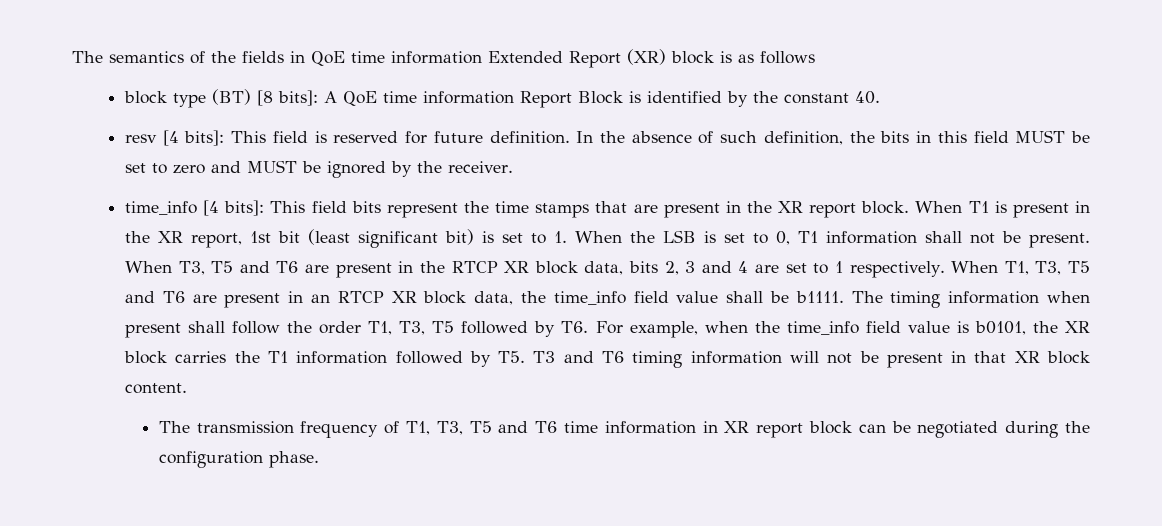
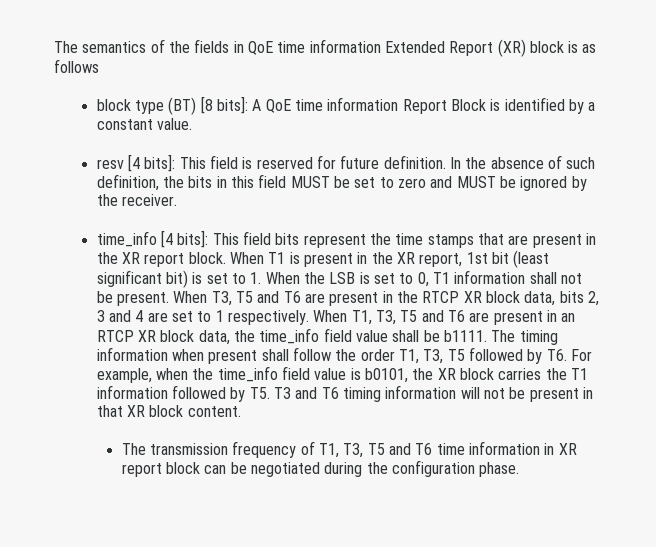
[753,91,881,104] the constant 40. -> [588,102,596,111] [96,118,193,130] a constant value.

